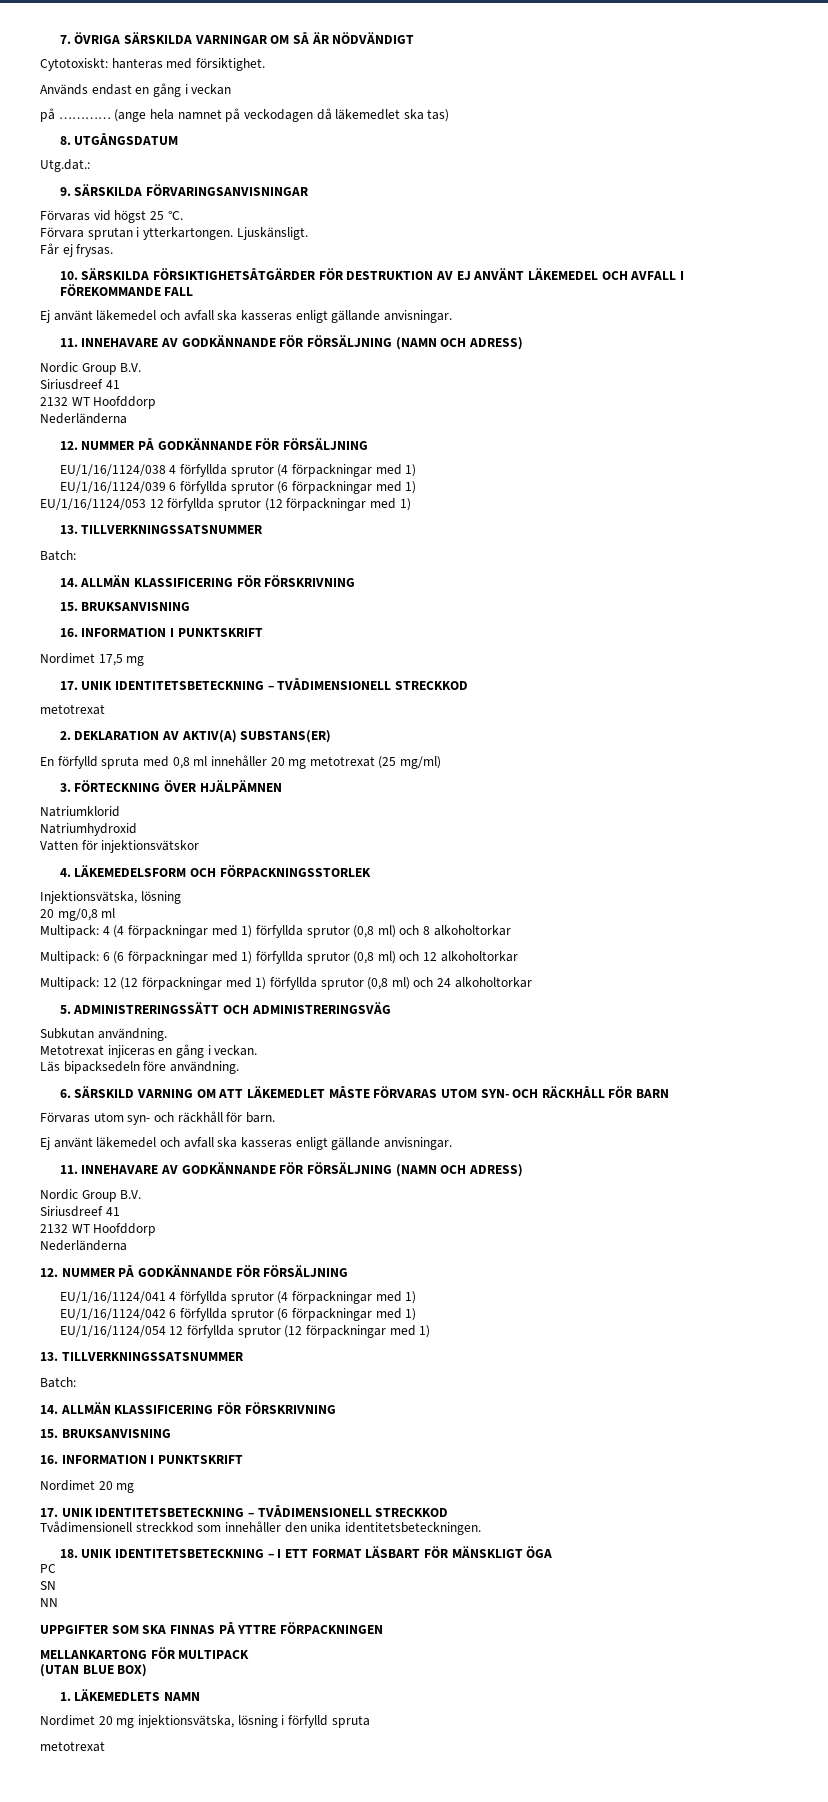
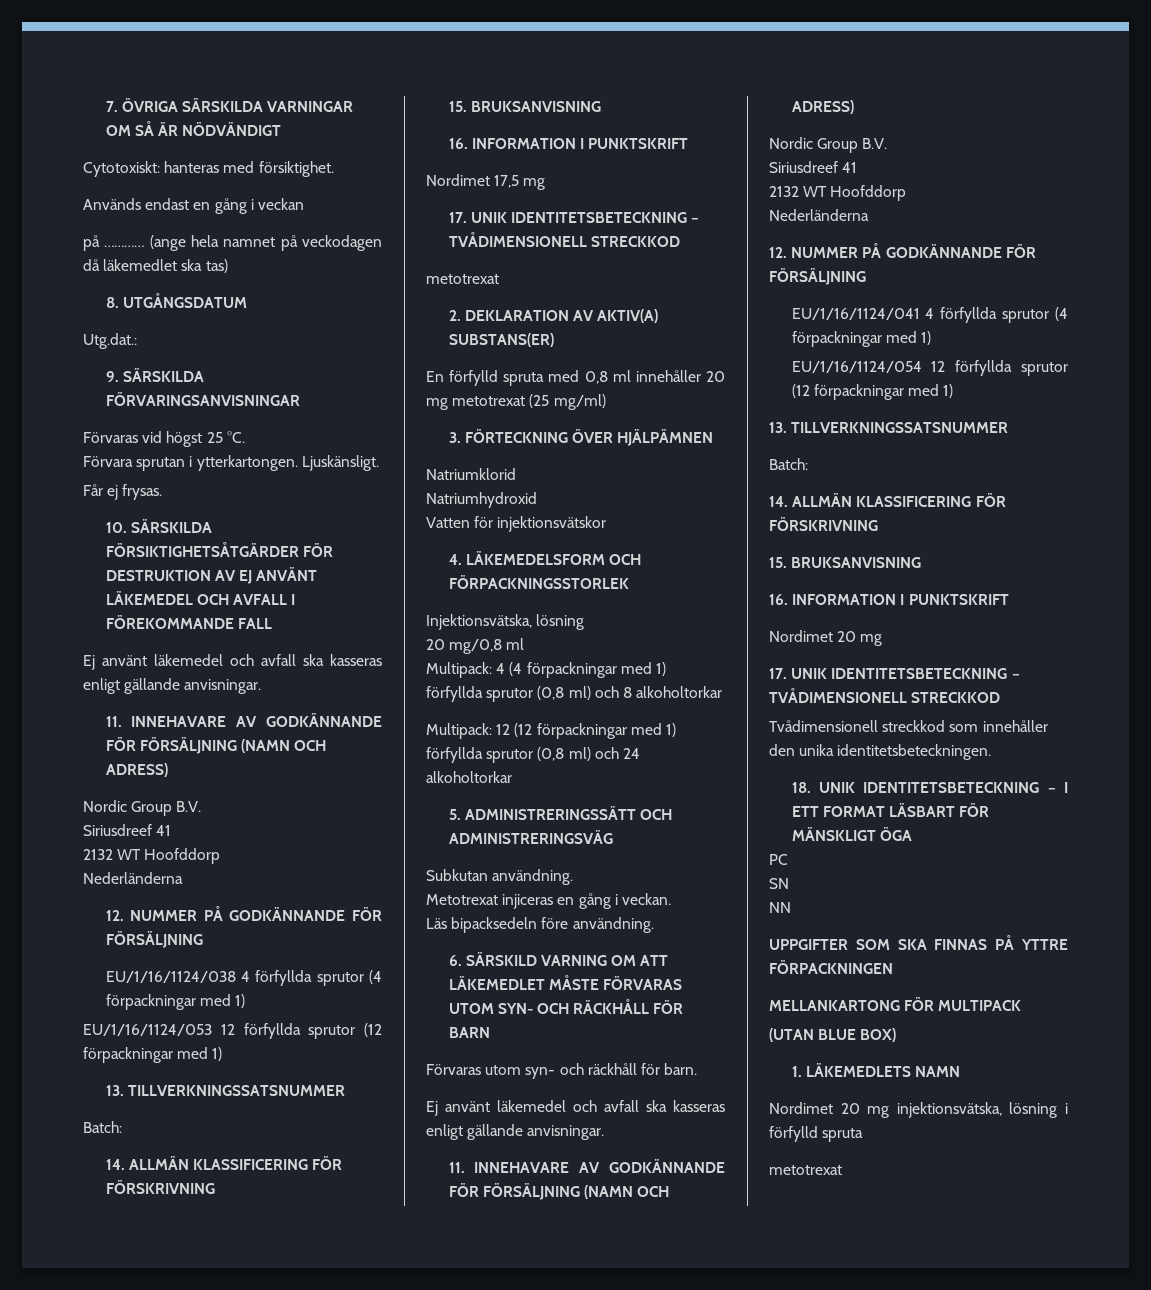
[59,481,417,494] // EU/1/16/1124/039 6 förfyllda sprutor (6 förpackningar med 1) -> (245, 1001) none
[40,951,518,964] // Multipack: 6 (6 förpackningar med 1) förfyllda sprutor (0,8 ml) och 12 alkoholtorkar -> (723, 692) none
[59,1308,417,1321] // EU/1/16/1124/042 6 förfyllda sprutor (6 förpackningar med 1) -> (931, 338) none

